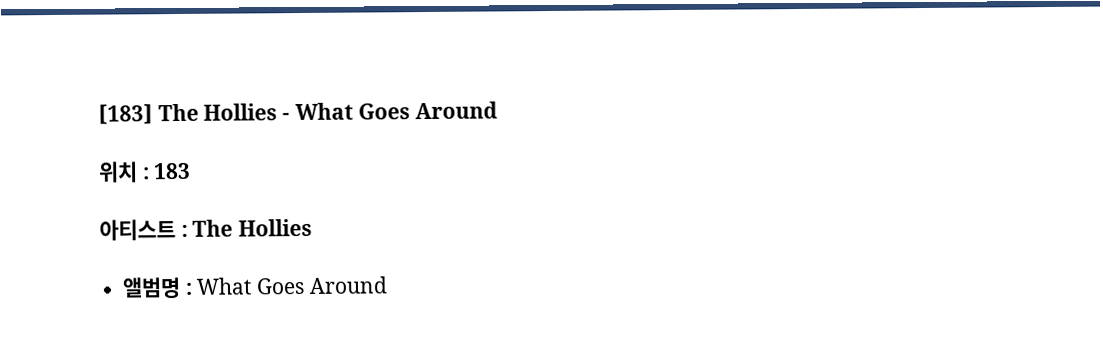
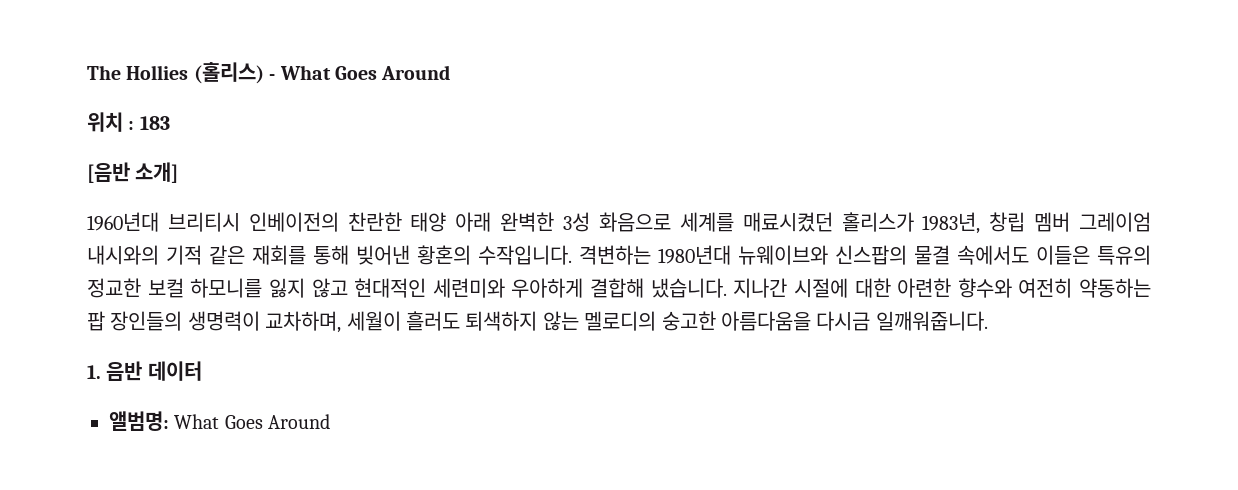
[98,103,278,125] [183] The Hollies -> [87,62,264,84] The Hollies (홀리스)
[99,218,313,241] [122,276,192,299] 아티스트 : The Hollies // 앨범명 : -> [87,162,179,183] [87,212,1151,234] [87,245,1151,265] [87,278,1151,298] [87,311,988,333] [87,361,202,381] [109,411,169,431] [음반 소개] // 1960년대 브리티시 인베이전의 찬란한 태양 아래 완벽한 3성 화음으로 세계를 매료시켰던 홀리스가 1983년, 창립 멤버 그레이엄 내시와의 기적 같은 재회를 통해 빚어낸 황혼의 수작입니다. 격변하는 1980년대 뉴웨이브와 신스팝의 물결 속에서도 이들은 특유의 정교한 보컬 하모니를 잃지 않고 현대적인 세련미와 우아하게 결합해 냈습니다. 지나간 시절에 대한 아련한 향수와 여전히 약동하는 팝 장인들의 생명력이 교차하며, 세월이 흘러도 퇴색하지 않는 멜로디의 숭고한 아름다움을 다시금 일깨워줍니다. // 1. 음반 데이터 // 앨범명:

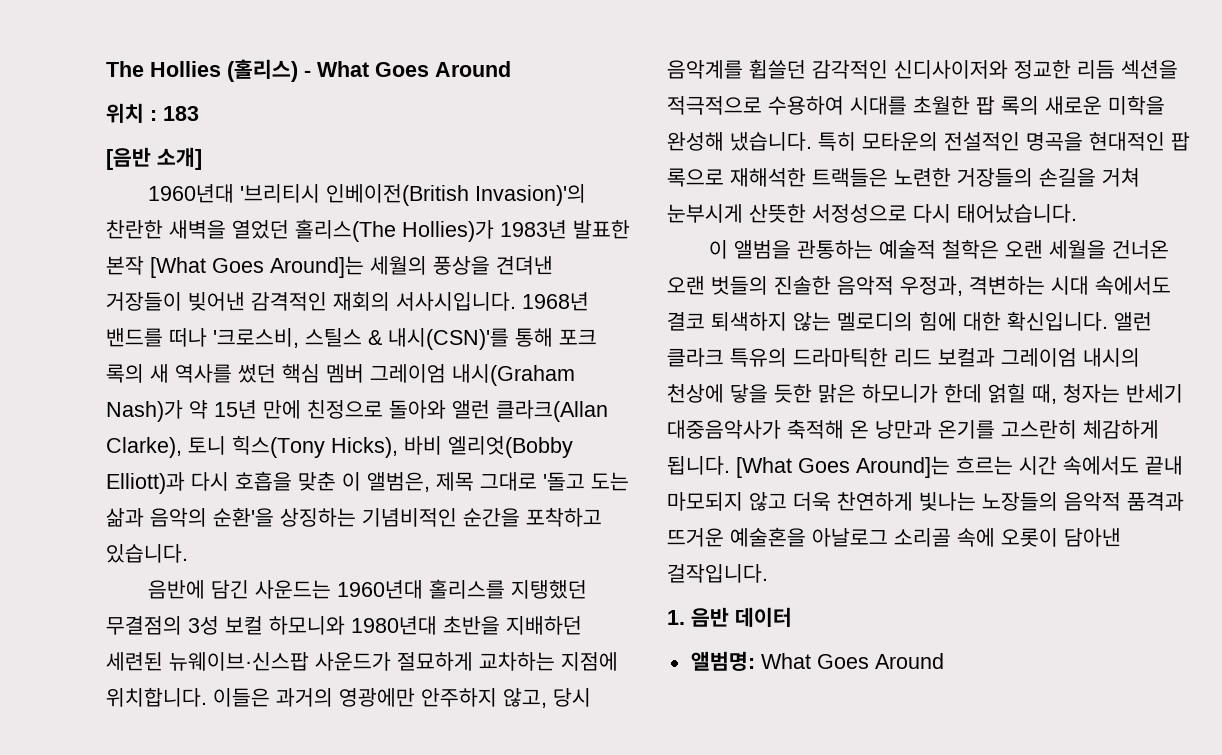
[167,212,1151,234] [87,245,1151,265] [87,278,1151,298] [87,311,988,333] 브리티시 인베이전의 찬란한 태양 아래 완벽한 3성 화음으로 세계를 매료시켰던 홀리스가 1983년, 창립 멤버 그레이엄 내시와의 기적 같은 재회를 통해 빚어낸 황혼의 수작입니다. 격변하는 1980년대 뉴웨이브와 신스팝의 물결 속에서도 이들은 특유의 정교한 보컬 하모니를 잃지 않고 현대적인 세련미와 우아하게 결합해 냈습니다. 지나간 시절에 대한 아련한 향수와 여전히 약동하는 팝 장인들의 생명력이 교차하며, 세월이 흘러도 퇴색하지 않는 멜로디의 숭고한 아름다움을 다시금 일깨워줍니다. -> [239,184,586,206] [106,219,630,242] [106,256,553,278] [106,292,589,311] [106,328,597,350] [106,364,575,386] [106,400,608,422] [106,435,573,458] [106,471,629,494] [106,507,602,527] [106,544,188,563] [147,579,587,599] [106,616,582,635] [106,652,618,671] [106,687,591,708] [667,59,1178,79] [667,95,1165,115] [667,132,1190,151] [667,168,1140,187] [667,204,1077,223] [708,239,1169,259] [667,276,1171,296] [667,311,1152,331] [667,348,1140,367] [667,383,1183,404] [667,419,1159,439] [667,456,1183,478] [667,492,1184,511] [667,527,1121,547] [667,564,768,583] '브리티시 인베이전(British Invasion)'의 찬란한 새벽을 열었던 홀리스(The Hollies)가 1983년 발표한 본작 [What Goes Around]는 세월의 풍상을 견뎌낸 거장들이 빚어낸 감격적인 재회의 서사시입니다. 1968년 밴드를 떠나 '크로스비, 스틸스 & 내시(CSN)'를 통해 포크 록의 새 역사를 썼던 핵심 멤버 그레이엄 내시(Graham Nash)가 약 15년 만에 친정으로 돌아와 앨런 클라크(Allan Clarke), 토니 힉스(Tony Hicks), 바비 엘리엇(Bobby Elliott)과 다시 호흡을 맞춘 이 앨범은, 제목 그대로 '돌고 도는 삶과 음악의 순환'을 상징하는 기념비적인 순간을 포착하고 있습니다. // 음반에 담긴 사운드는 1960년대 홀리스를 지탱했던 무결점의 3성 보컬 하모니와 1980년대 초반을 지배하던 세련된 뉴웨이브·신스팝 사운드가 절묘하게 교차하는 지점에 위치합니다. 이들은 과거의 영광에만 안주하지 않고, 당시 음악계를 휩쓸던 감각적인 신디사이저와 정교한 리듬 섹션을 적극적으로 수용하여 시대를 초월한 팝 록의 새로운 미학을 완성해 냈습니다. 특히 모타운의 전설적인 명곡을 현대적인 팝 록으로 재해석한 트랙들은 노련한 거장들의 손길을 거쳐 눈부시게 산뜻한 서정성으로 다시 태어났습니다. // 이 앨범을 관통하는 예술적 철학은 오랜 세월을 건너온 오랜 벗들의 진솔한 음악적 우정과, 격변하는 시대 속에서도 결코 퇴색하지 않는 멜로디의 힘에 대한 확신입니다. 앨런 클라크 특유의 드라마틱한 리드 보컬과 그레이엄 내시의 천상에 닿을 듯한 맑은 하모니가 한데 얽힐 때, 청자는 반세기 대중음악사가 축적해 온 낭만과 온기를 고스란히 체감하게 됩니다. [What Goes Around]는 흐르는 시간 속에서도 끝내 마모되지 않고 더욱 찬연하게 빛나는 노장들의 음악적 품격과 뜨거운 예술혼을 아날로그 소리골 속에 오롯이 담아낸 걸작입니다.

